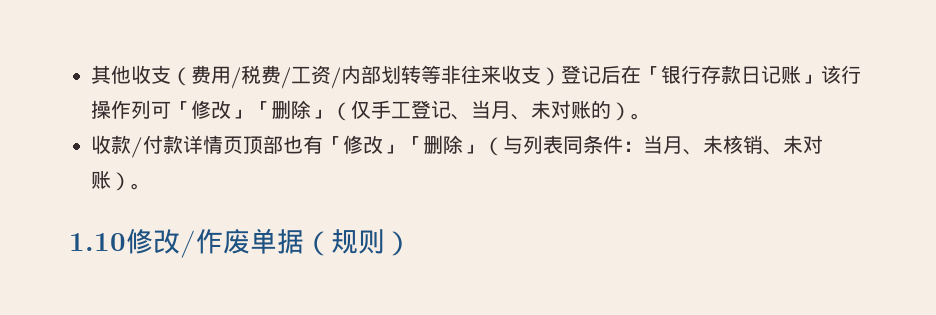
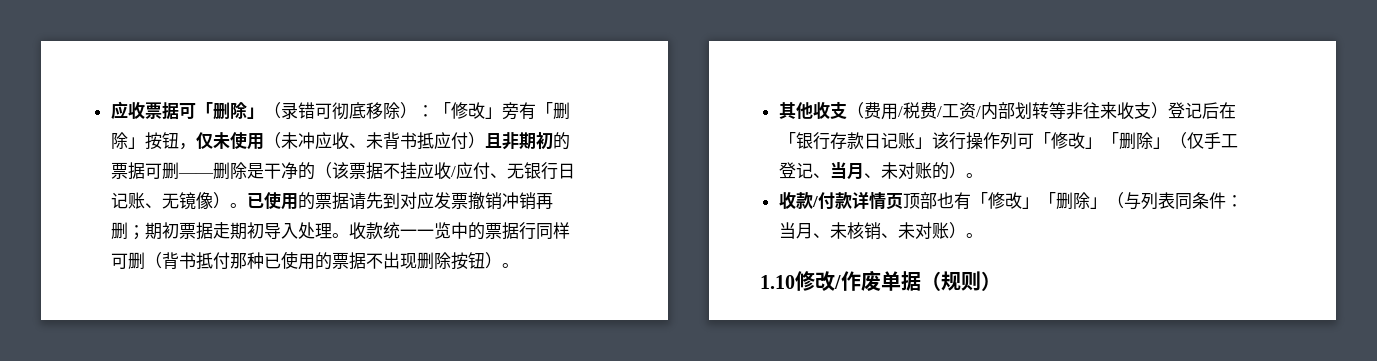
(91, 74) none -> [110,101,570,120] [110,132,570,150] [110,162,575,180] [110,192,553,210] [110,222,570,240] [110,251,519,270] 应收票据可「删除」（录错可彻底移除）：「修改」旁有「删除」按钮，仅未使用（未冲应收、未背书抵应付）且非期初的票据可删——删除是干净的（该票据不挂应收/应付、无银行日记账、无镜像）。已使用的票据请先到对应发票撤销冲销再删；期初票据走期初导入处理。收款统一一览中的票据行同样可删（背书抵付那种已使用的票据不出现删除按钮）。 //

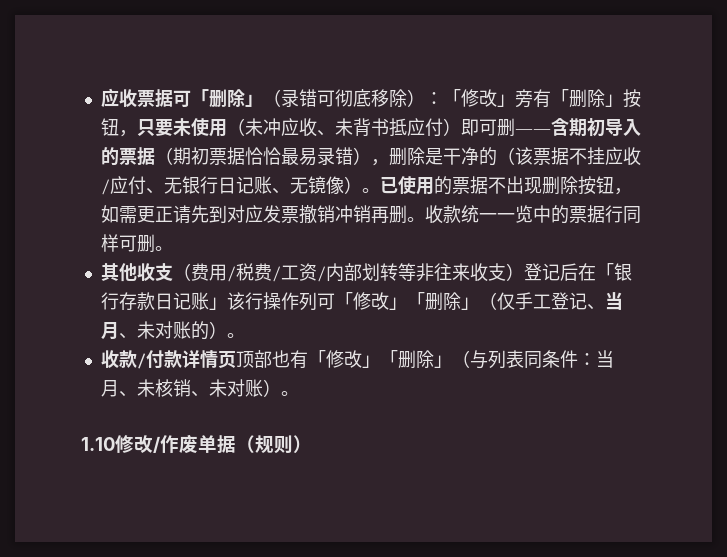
[195,132,213,149] 仅 -> [136,119,173,136] 只要
[484,132,570,150] [110,162,214,180] 且非期初的票据可删—— -> [460,118,641,137] [100,147,389,166] 即可删——含期初导入的票据（期初票据恰恰最易录错），
(349, 201) none -> [487,176,632,195] [100,205,173,223] 不出现删除按钮，如需更正
[127,222,332,240] ；期初票据走期初导入处理 -> (407, 214) none
[144,251,502,270] （背书抵付那种已使用的票据不出现删除按钮） -> (155, 243) none

